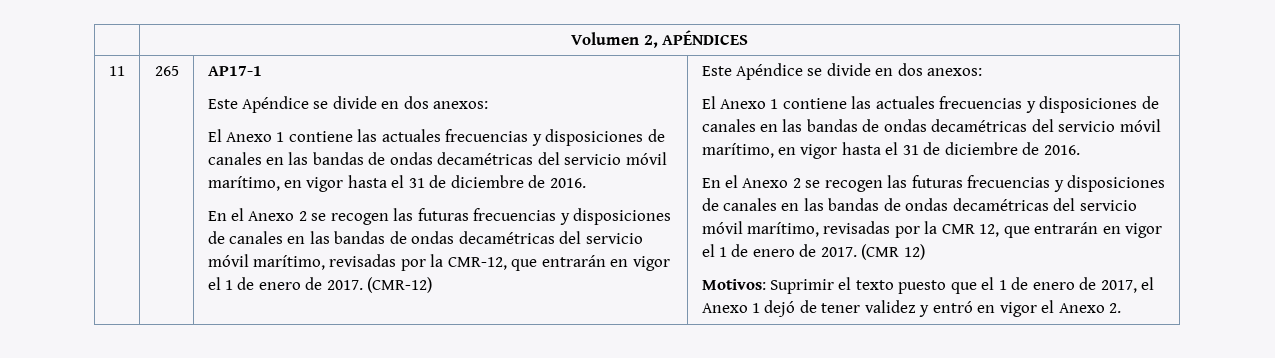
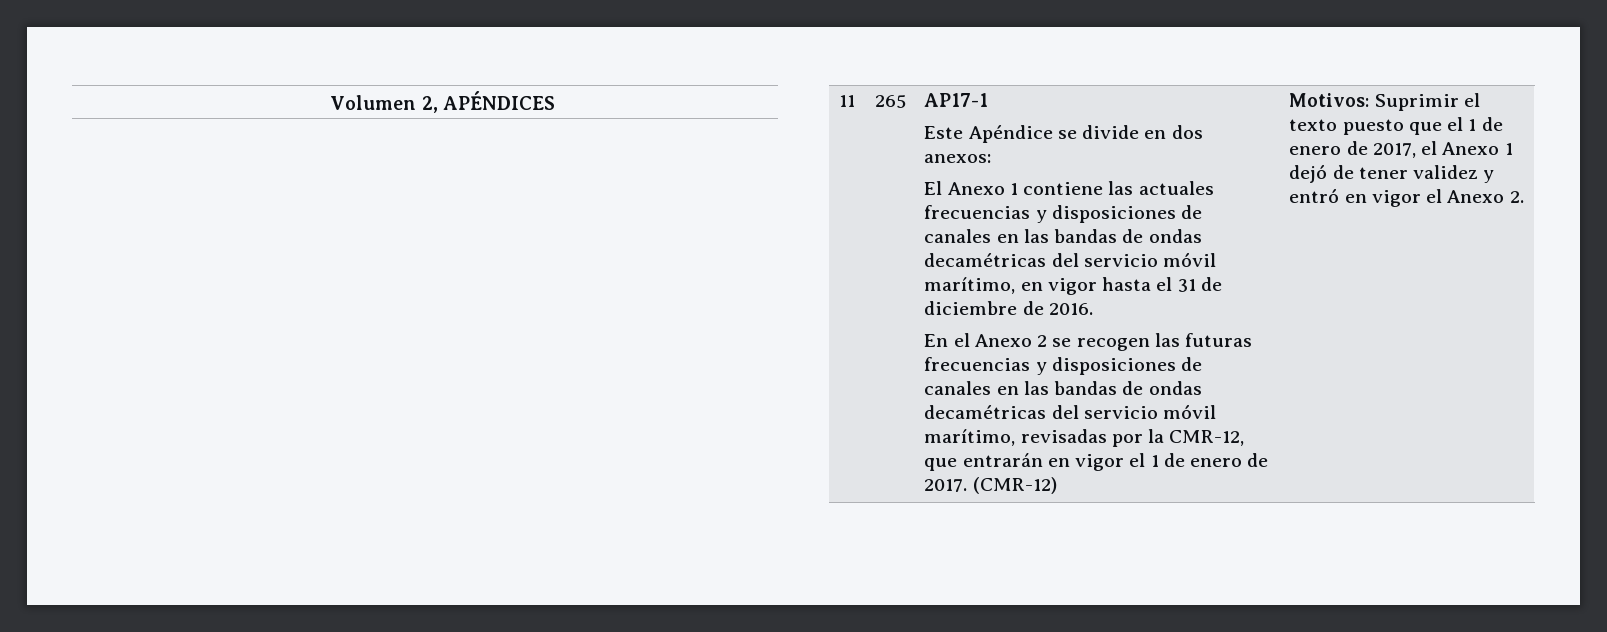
[701,63,983,80] [701,96,1159,113] [701,119,1161,132] [701,142,1080,159] [701,175,1166,192] [701,198,1137,211] [701,221,1163,238] [701,244,925,260] Este Apéndice se divide en dos anexos: // El Anexo 1 contiene las actuales frecuencias y disposiciones de canales en las bandas de ondas decamétricas del servicio móvil marítimo, en vigor hasta el 31 de diciembre de 2016. // En el Anexo 2 se recogen las futuras frecuencias y disposiciones de canales en las bandas de ondas decamétricas del servicio móvil marítimo, revisadas por la CMR 12, que entrarán en vigor el 1 de enero de 2017. (CMR 12) // -> (1057, 485) none

